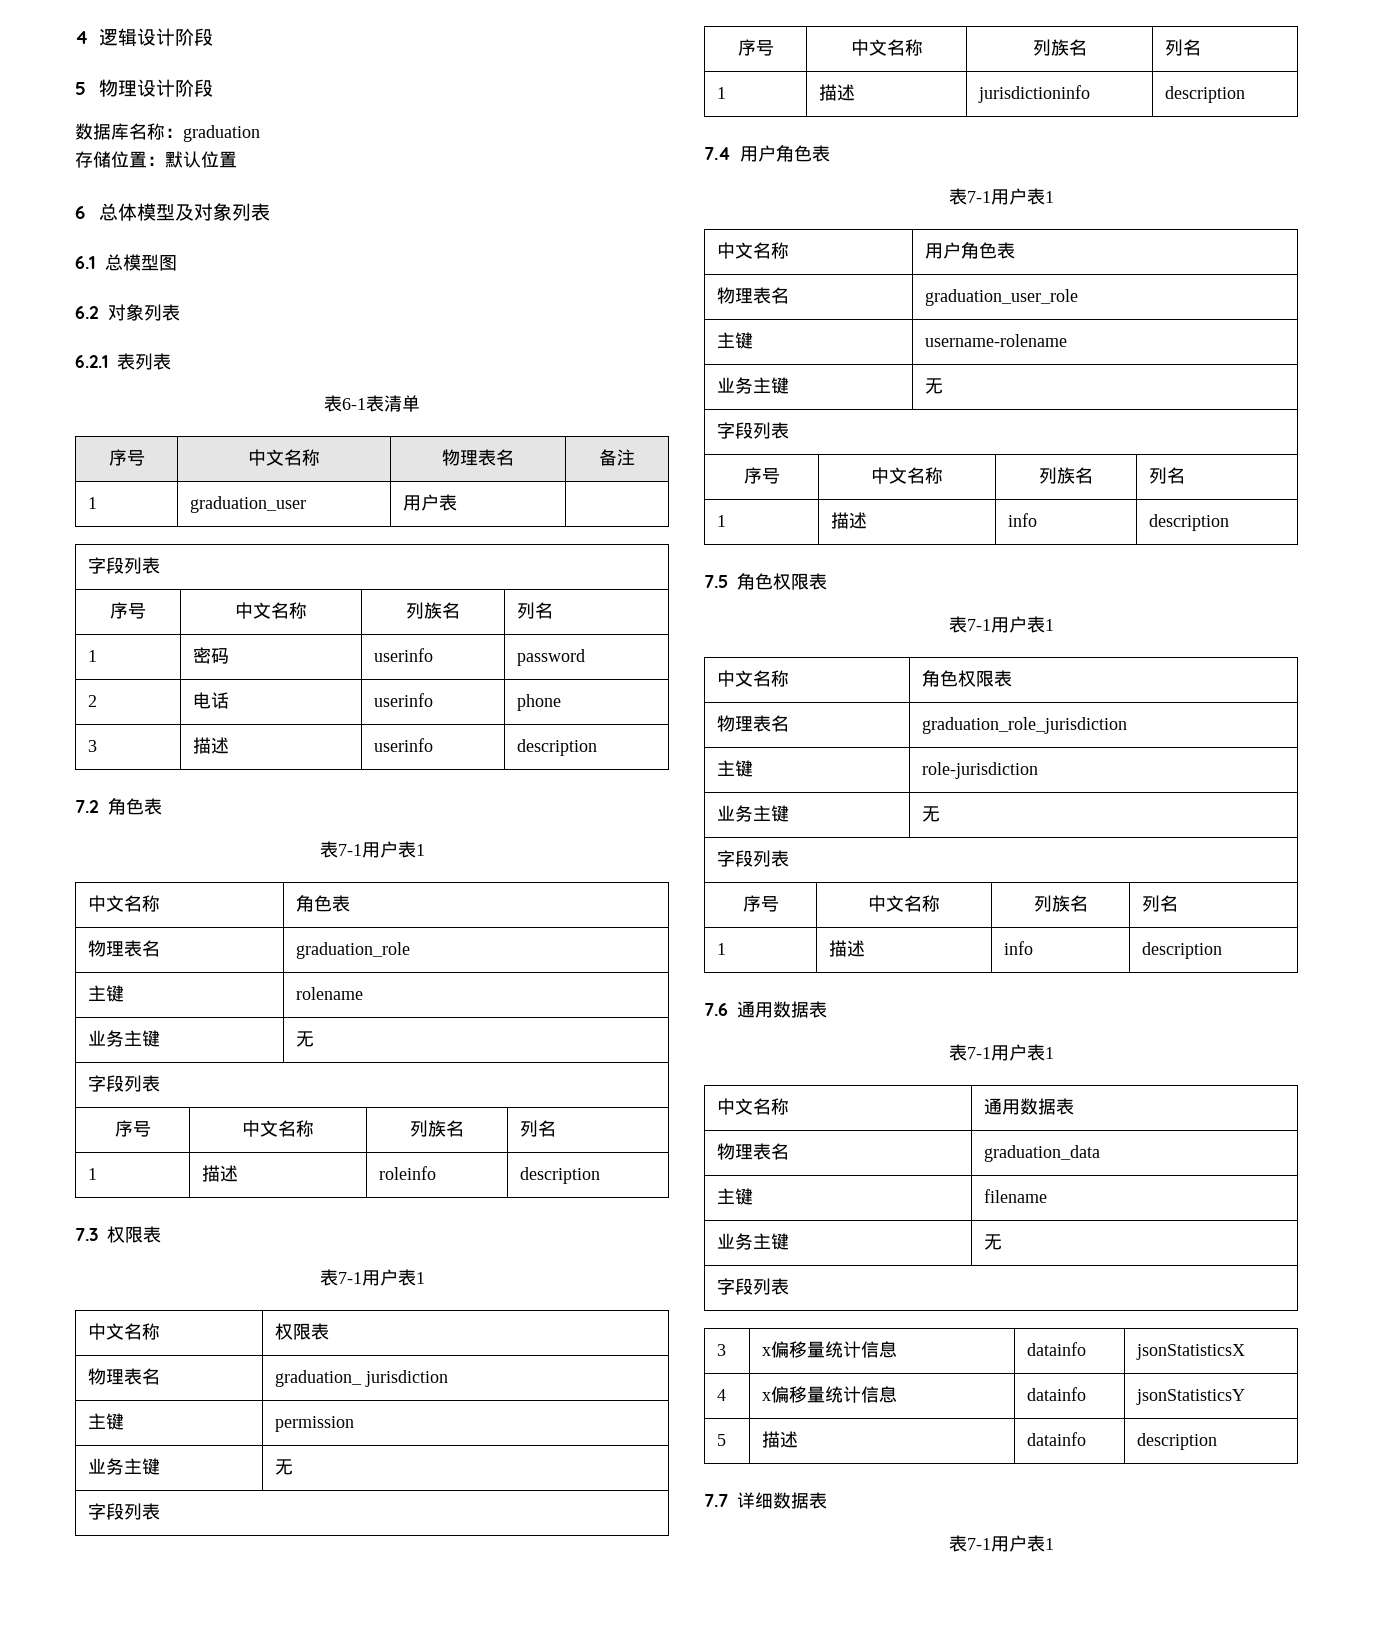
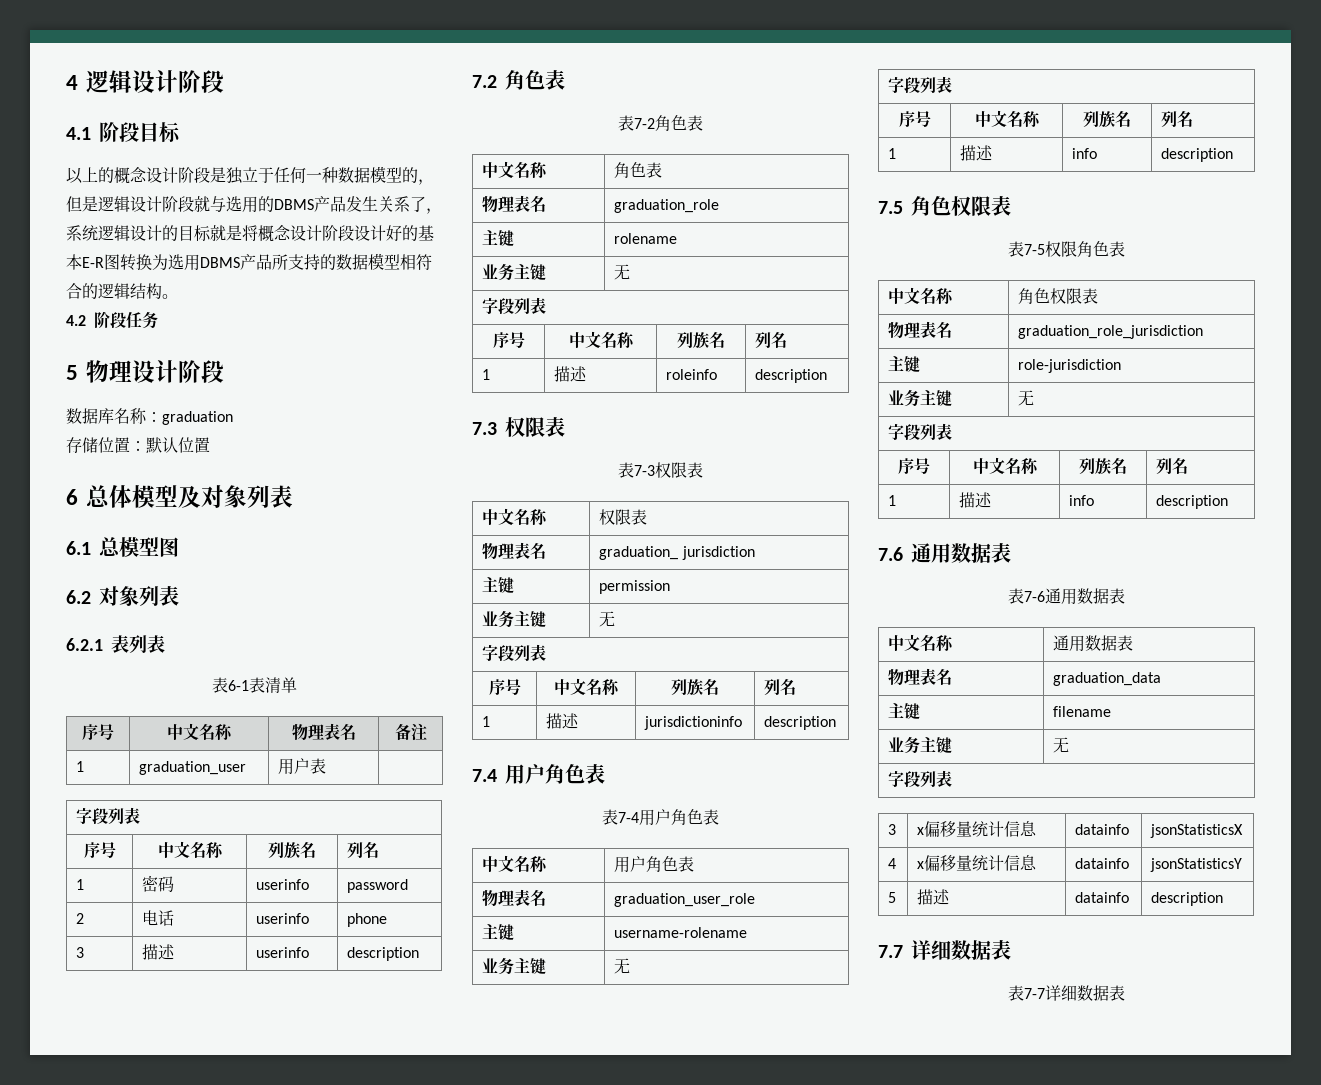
(214, 37) none -> [66,122,181,143] [66,166,434,185] [66,196,442,214] [66,225,434,242] [66,253,432,271] [66,283,178,299] [66,311,158,329] // 4.1阶段目标 // 以上的概念设计阶段是独立于任何一种数据模型的，但是逻辑设计阶段就与选用的DBMS产品发生关系了，系统逻辑设计的目标就是将概念设计阶段设计好的基本E-R图转换为选用DBMS产品所支持的数据模型相符合的逻辑结构。 // 4.2阶段任务
[337,841,425,858] 7-1用户表1 -> [634,115,703,131] 7-2角色表
[337,1269,425,1286] 7-1用户表1 -> [634,462,703,478] 7-3权限表
[966,188,1054,205] 7-1用户表1 -> [618,809,719,826] 7-4用户角色表
[966,616,1054,633] 7-1用户表1 -> [1024,241,1125,257] 7-5权限角色表
[966,1044,1054,1061] 7-1用户表1 -> [1024,588,1125,605] 7-6通用数据表
[966,1535,1054,1552] 7-1用户表1 -> [1024,985,1125,1001] 7-7详细数据表

